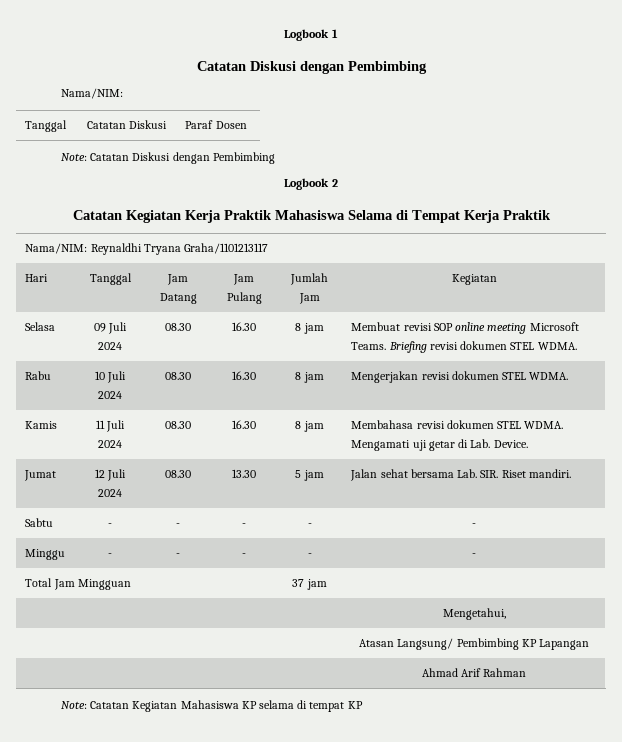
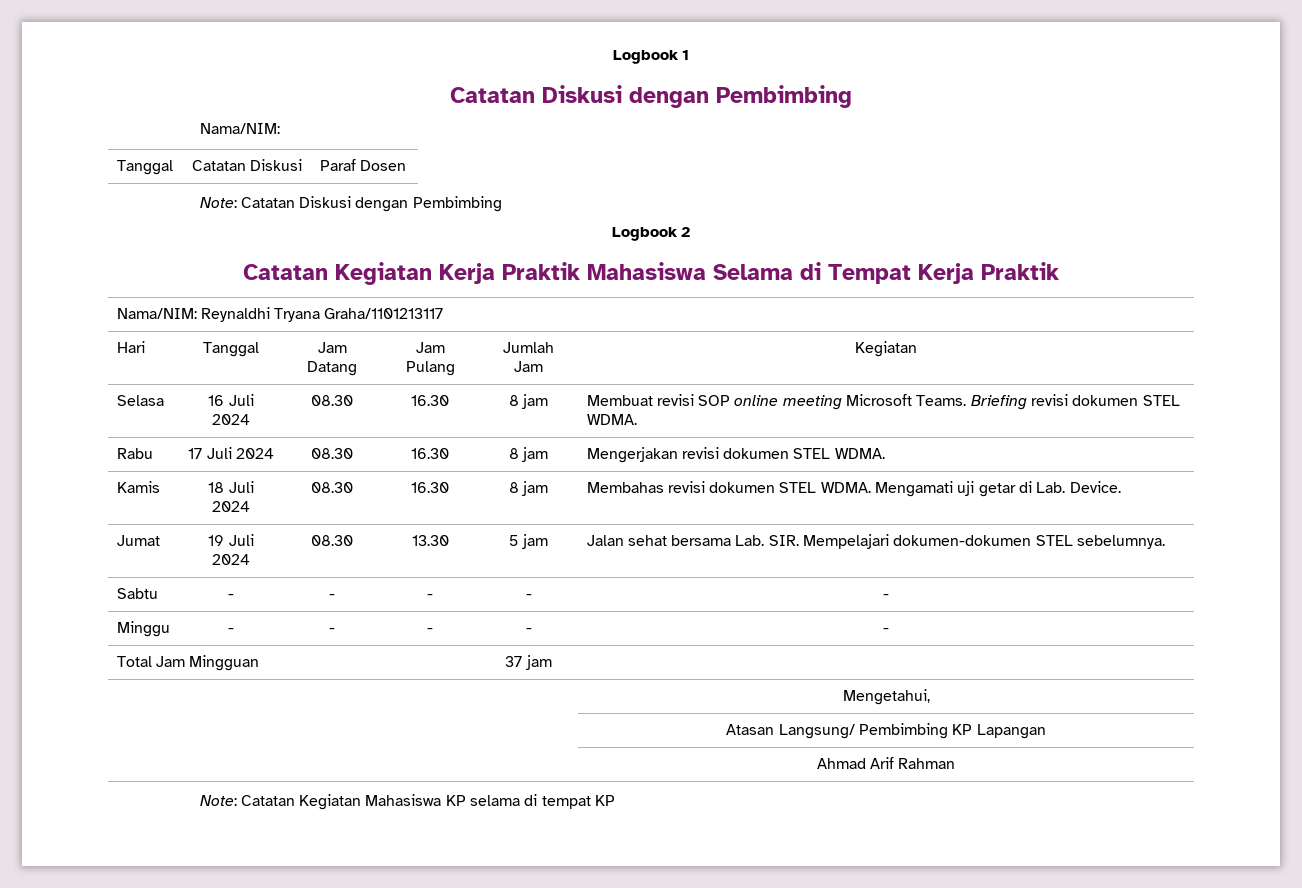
[93,323,106,332] 09 -> [208,395,225,406] 16
[94,371,105,380] 10 -> [188,448,203,459] 17
[95,420,126,432] [98,440,122,448] [165,421,191,429] [232,420,256,429] [295,421,324,432] [351,420,414,429] 11 Juli 2024 | 08.30 | 16.30 | 8 jam | Membahasa -> [208,481,254,493] [212,501,250,512] [311,482,353,493] [411,482,449,493] [508,481,549,496] [586,482,664,493] 18 Juli 2024 | 08.30 | 16.30 | 8 jam | Membahas
[94,469,105,478] 12 -> [208,535,225,546] 19
[501,469,571,478] Riset mandiri. -> [803,534,1166,549] Mempelajari dokumen-dokumen STEL sebelumnya.

